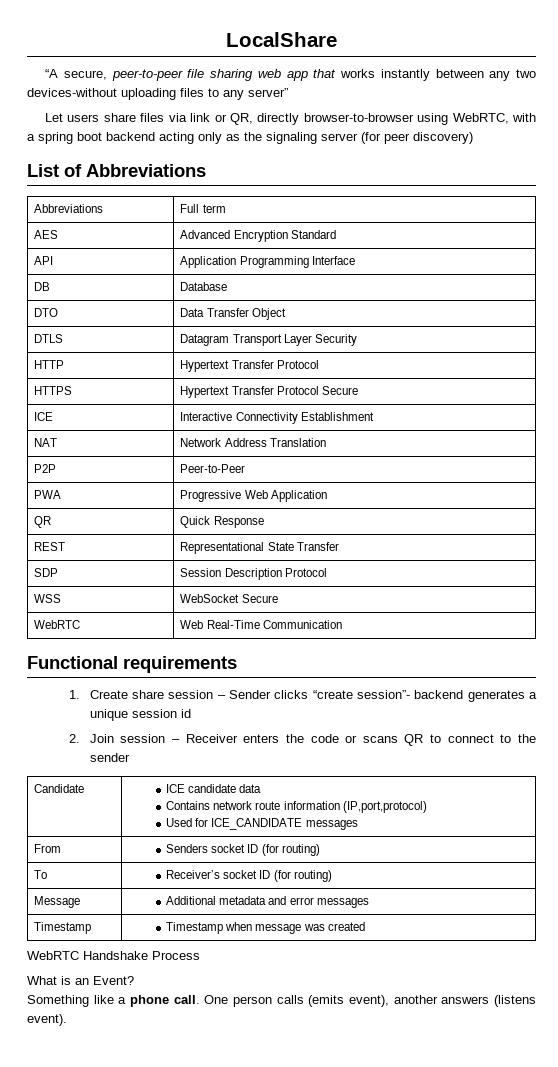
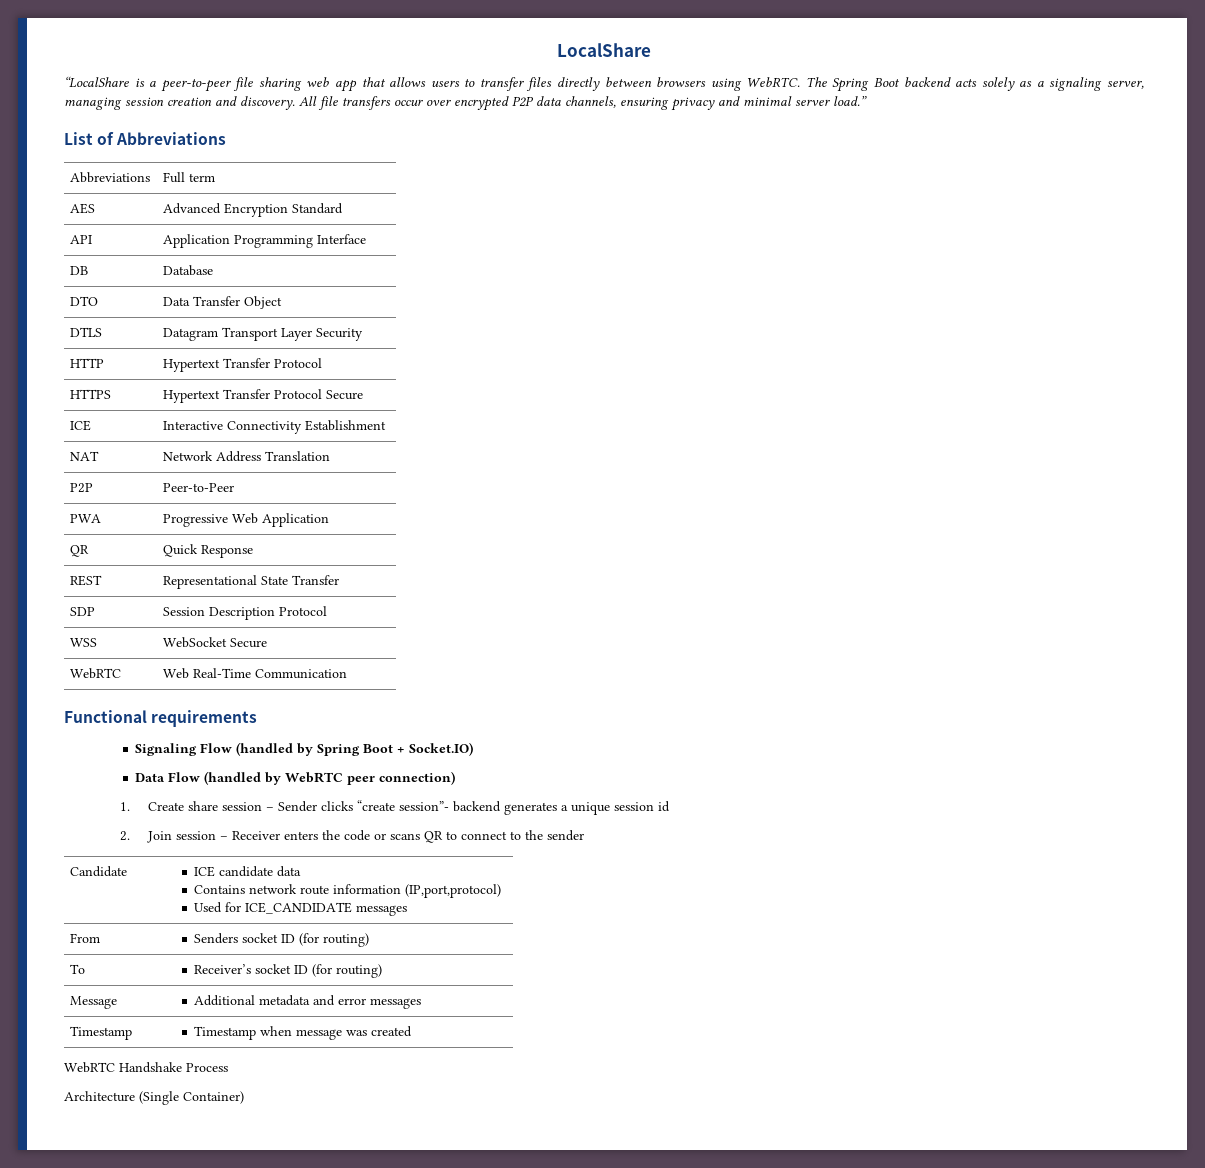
[45,69,107,80] “A secure, -> [64,76,157,88] “LocalShare is a
[340,69,536,81] [27,88,288,100] [45,113,537,125] [27,132,473,144] works instantly between any two devices-without uploading files to any server” // Let users share files via link or QR, directly browser-to-browser using WebRTC, with a spring boot backend acting only as the signaling server (for peer discovery) -> [389,77,1144,92] [64,96,867,111] allows users to transfer files directly between browsers using WebRTC. The Spring Boot backend acts solely as a signaling server, managing session creation and discovery. All file transfers occur over encrypted P2P data channels, ensuring privacy and minimal server load.”
(237, 664) none -> [135,742,474,756] [135,771,456,785] // Signaling Flow (handled by Spring Boot + Socket.IO) // Data Flow (handled by WebRTC peer connection)
[27,976,134,985] [27,995,536,1007] [27,1014,67,1026] What is an Event? // Something like a phone call. One person calls (emits event), another answers (listens event). -> [64,1091,244,1105] Architecture (Single Container)

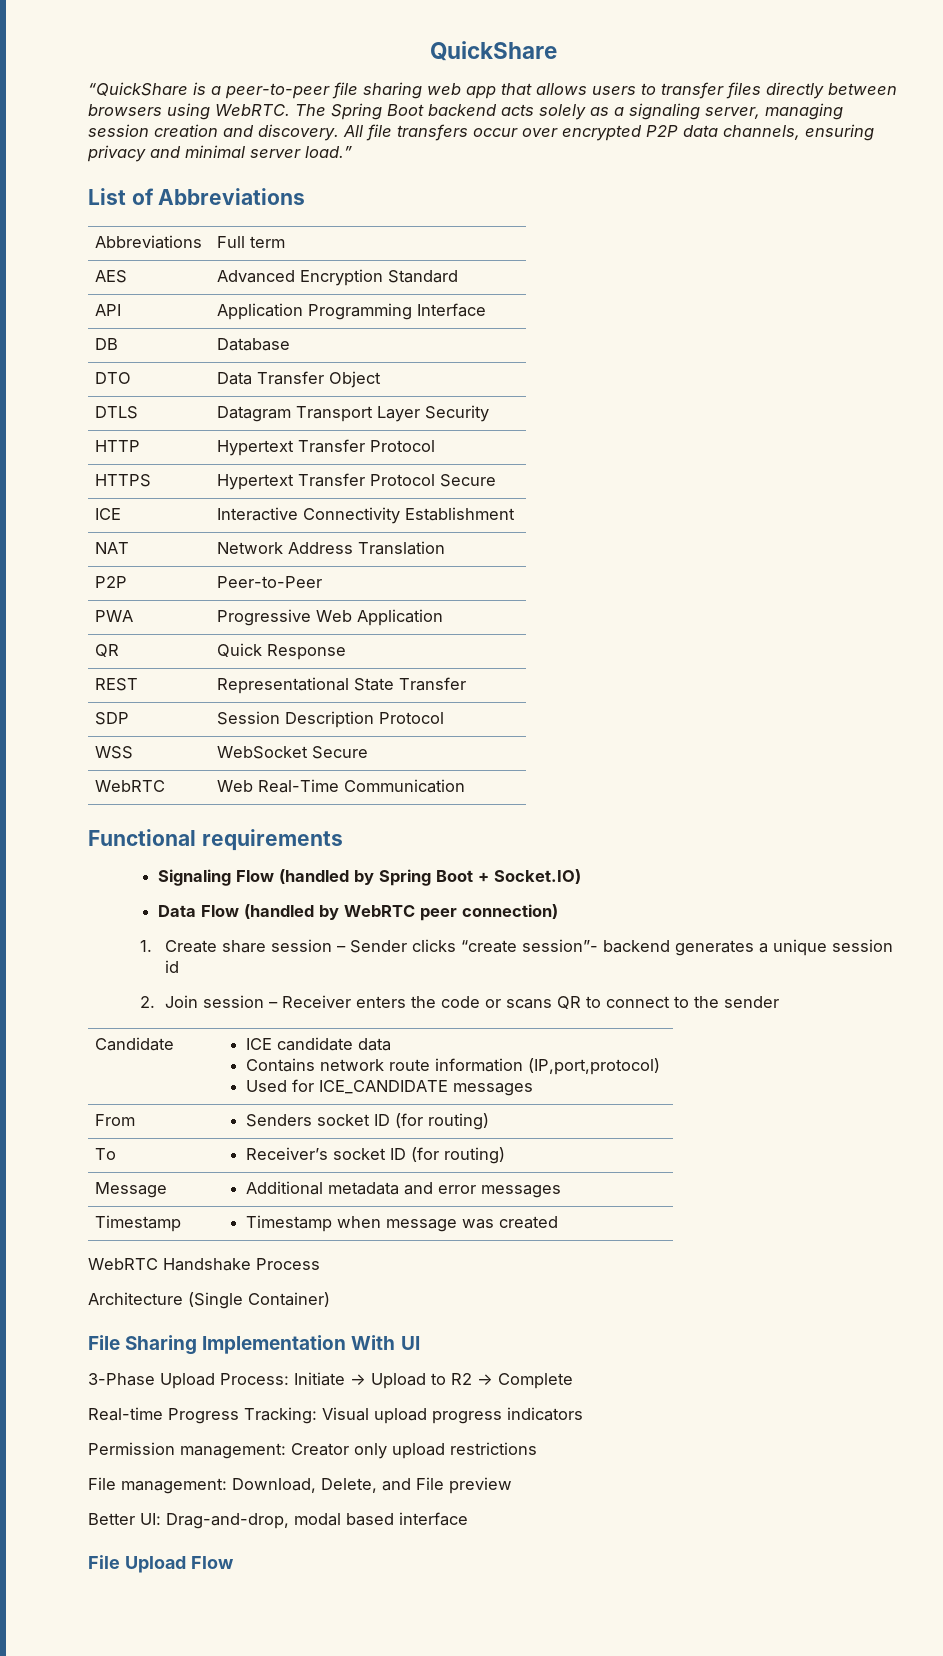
[557,43,651,57] [64,76,129,88] LocalShare // “LocalShare -> [430,41,557,61] [88,82,188,96] QuickShare // “QuickShare
(244, 1097) none -> [88,1335,420,1355] [88,1372,573,1389] [88,1407,583,1424] [88,1442,537,1459] [88,1477,512,1494] [88,1512,468,1529] [88,1555,234,1573] // File Sharing Implementation With UI // 3-Phase Upload Process: Initiate → Upload to R2 → Complete // Real-time Progress Tracking: Visual upload progress indicators // Permission management: Creator only upload restrictions // File management: Download, Delete, and File preview // Better UI: Drag-and-drop, modal based interface // File Upload Flow

